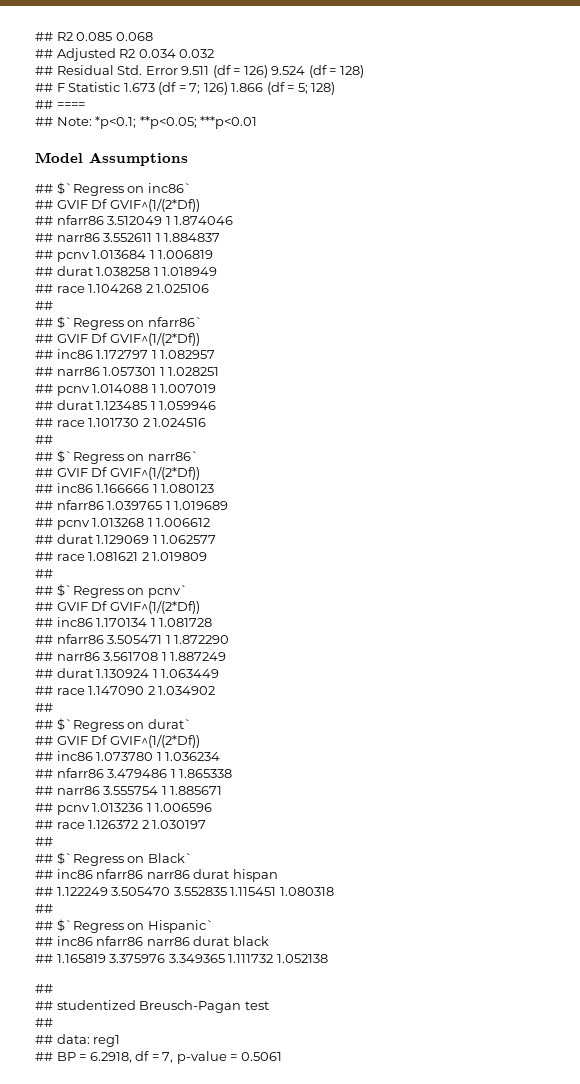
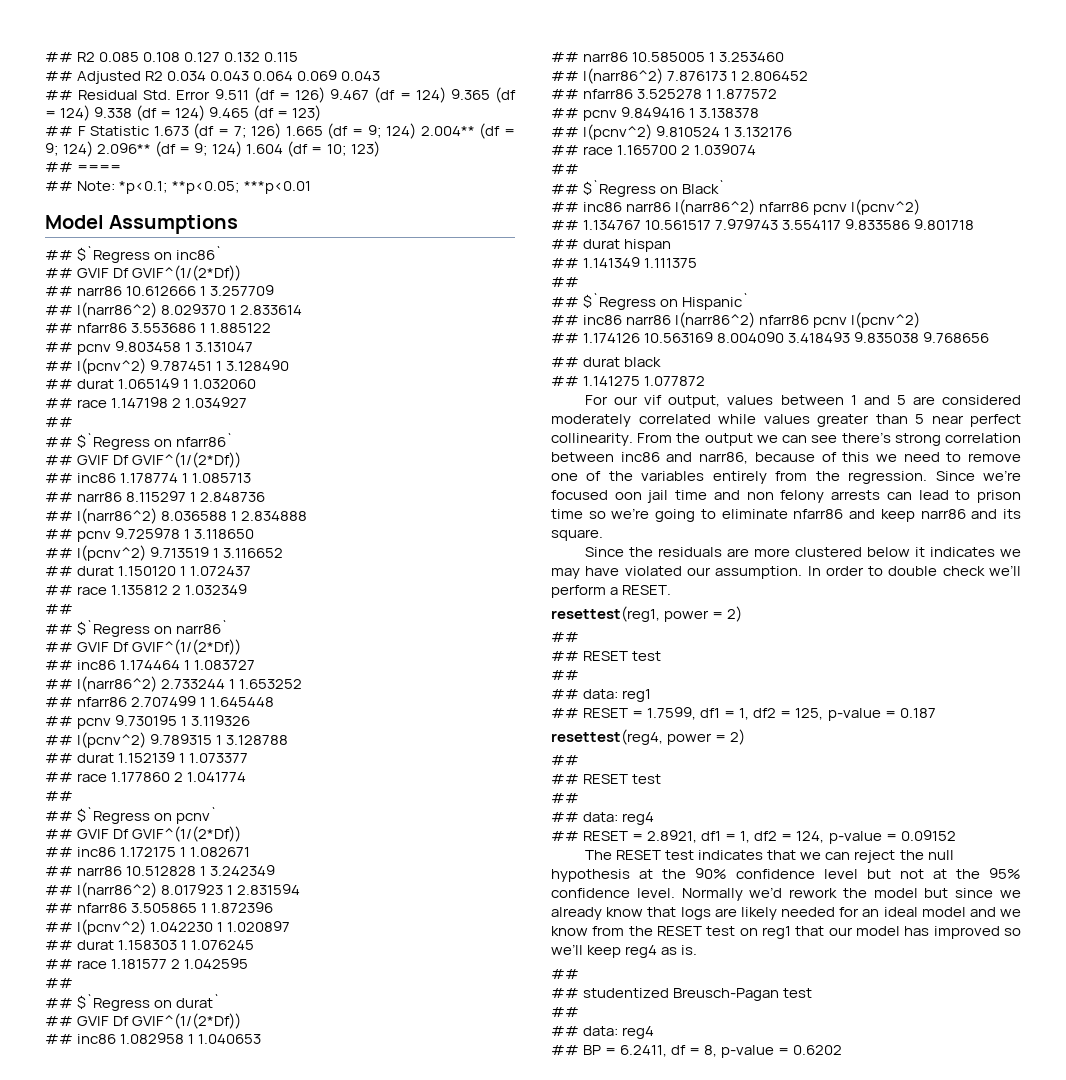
[115,32,153,41] 0.068 -> [143,52,299,62] 0.108 0.127 0.132 0.115
[179,49,215,58] 0.032 -> [210,70,381,81] 0.043 0.064 0.069 0.043
[271,65,364,78] 9.524 (df = 128) -> [330,87,516,103] [45,105,322,121] 9.467 (df = 124) 9.365 (df = 124) 9.338 (df = 124) 9.465 (df = 123)
[231,82,336,95] 1.866 (df = 5; 128) -> [285,123,516,139] [45,141,380,157] 1.665 (df = 9; 124) 2.004** (df = 9; 124) 2.096** (df = 9; 124) 1.604 (df = 10; 123)
[56,215,234,225] [35,233,221,242] [35,250,214,262] [35,266,218,276] [35,284,210,293] nfarr86 3.512049 1 1.874046 // ## narr86 3.552611 1 1.884837 // ## pcnv 1.013684 1 1.006819 // ## durat 1.038258 1 1.018949 // ## race 1.104268 2 1.025106 -> [77,285,275,296] [45,302,303,318] [45,323,272,333] [45,341,254,355] [45,358,290,374] [45,378,257,389] [45,397,248,408] narr86 10.612666 1 3.257709 // ## I(narr86^2) 8.029370 1 2.833614 // ## nfarr86 3.553686 1 1.885122 // ## pcnv 9.803458 1 3.131047 // ## I(pcnv^2) 9.787451 1 3.128490 // ## durat 1.065149 1 1.032060 // ## race 1.147198 2 1.034927
[96,350,216,359] [35,367,220,376] [35,384,217,396] [35,400,217,410] [35,418,207,427] 1.172797 1 1.082957 // ## narr86 1.057301 1 1.028251 // ## pcnv 1.014088 1 1.007019 // ## durat 1.123485 1 1.059946 // ## race 1.101730 2 1.024516 -> [120,473,252,483] [45,491,266,502] [45,508,308,524] [45,528,255,542] [45,545,284,561] [45,566,252,576] [45,584,248,595] 1.178774 1 1.085713 // ## narr86 8.115297 1 2.848736 // ## I(narr86^2) 8.036588 1 2.834888 // ## pcnv 9.725978 1 3.118650 // ## I(pcnv^2) 9.713519 1 3.116652 // ## durat 1.150120 1 1.072437 // ## race 1.135812 2 1.032349
[96,484,215,493] [35,500,229,510] [35,518,211,530] [35,534,217,544] [35,552,208,561] 1.166666 1 1.080123 // ## nfarr86 1.039765 1 1.019689 // ## pcnv 1.013268 1 1.006612 // ## durat 1.129069 1 1.062577 // ## race 1.081621 2 1.019809 -> [120,660,256,670] [45,676,303,692] [45,696,275,707] [45,715,251,729] [45,732,289,748] [45,752,249,763] [45,772,247,782] 1.174464 1 1.083727 // ## I(narr86^2) 2.733244 1 1.653252 // ## nfarr86 2.707499 1 1.645448 // ## pcnv 9.730195 1 3.119326 // ## I(pcnv^2) 9.789315 1 3.128788 // ## durat 1.152139 1 1.073377 // ## race 1.177860 2 1.041774
[96,618,213,627] [35,634,230,644] [35,652,227,661] [35,668,220,678] [35,686,216,695] 1.170134 1 1.081728 // ## nfarr86 3.505471 1 1.872290 // ## narr86 3.561708 1 1.887249 // ## durat 1.130924 1 1.063449 // ## race 1.147090 2 1.034902 -> [120,847,251,857] [45,865,276,876] [45,882,301,898] [45,902,274,913] [45,919,291,935] [45,940,255,950] [45,958,249,969] 1.172175 1 1.082671 // ## narr86 10.512828 1 3.242349 // ## I(narr86^2) 8.017923 1 2.831594 // ## nfarr86 3.505865 1 1.872396 // ## I(pcnv^2) 1.042230 1 1.020897 // ## durat 1.158303 1 1.076245 // ## race 1.181577 2 1.042595
[96,752,221,761] [35,768,233,778] [35,786,223,795] [35,803,213,815] [35,820,207,829] 1.073780 1 1.036234 // ## nfarr86 3.479486 1 1.865338 // ## narr86 3.555754 1 1.885671 // ## pcnv 1.013236 1 1.006596 // ## race 1.126372 2 1.030197 -> [120,1033,262,1044] [551,52,785,62] [551,68,809,84] [551,89,778,99] [551,107,760,121] [551,124,793,140] [551,144,757,155] 1.082958 1 1.040653 // ## narr86 10.585005 1 3.253460 // ## I(narr86^2) 7.876173 1 2.806452 // ## nfarr86 3.525278 1 1.877572 // ## pcnv 9.849416 1 3.138378 // ## I(pcnv^2) 9.810524 1 3.132176 // ## race 1.165700 2 1.039074
[96,869,278,882] [35,887,334,896] nfarr86 narr86 durat hispan // ## 1.122249 3.505470 3.552835 1.115451 1.080318 -> [626,199,921,215] [551,219,975,230] [551,239,672,252] [551,257,698,268] narr86 I(narr86^2) nfarr86 pcnv I(pcnv^2) // ## 1.134767 10.561517 7.979743 3.554117 9.833586 9.801718 // ## durat hispan // ## 1.141349 1.111375
[96,936,269,946] [35,954,328,963] nfarr86 narr86 durat black // ## 1.165819 3.375976 3.349365 1.111732 1.052138 -> [626,312,921,328] [551,332,990,343] [551,357,662,367] [551,376,706,386] [585,395,1021,408] [551,414,1021,427] [551,432,1021,446] [551,452,1021,464] [551,470,1021,484] [551,490,1021,503] [551,508,1022,522] [551,529,603,541] [585,547,1021,557] [551,565,1021,579] [551,585,672,598] [551,606,743,622] [551,632,579,642] [551,651,662,661] [551,670,579,680] [551,689,652,702] [551,707,936,721] [551,729,746,745] [551,755,579,765] [551,774,662,784] [551,793,579,803] [551,812,655,825] [551,830,956,844] [585,850,954,863] [551,868,1021,882] [551,887,1021,901] [551,907,1022,920] [551,926,1021,939] [551,944,698,958] narr86 I(narr86^2) nfarr86 pcnv I(pcnv^2) // ## 1.174126 10.563169 8.004090 3.418493 9.835038 9.768656 // ## durat black // ## 1.141275 1.077872 // For our vif output, values between 1 and 5 are considered moderately correlated while values greater than 5 near perfect collinearity. From the output we can see there’s strong correlation between inc86 and narr86, because of this we need to remove one of the variables entirely from the regression. Since we’re focused oon jail time and non felony arrests can lead to prison time so we’re going to eliminate nfarr86 and keep narr86 and its square. // Since the residuals are more clustered below it indicates we may have violated our assumption. In order to double check we’ll perform a RESET. // resettest(reg1, power = 2) // ## // ## RESET test // ## // ## data: reg1 // ## RESET = 1.7599, df1 = 1, df2 = 125, p-value = 0.187 // resettest(reg4, power = 2) // ## // ## RESET test // ## // ## data: reg4 // ## RESET = 2.8921, df1 = 1, df2 = 124, p-value = 0.09152 // The RESET test indicates that we can reject the null hypothesis at the 90% confidence level but not at the 95% confidence level. Normally we’d rework the model but since we already know that logs are likely needed for an ideal model and we know from the RESET test on reg1 that our model has improved so we’ll keep reg4 as is.
[93,1035,121,1047] reg1 -> [622,1026,655,1039] reg4
[89,1052,132,1063] 6.2918, -> [620,1045,668,1057] 6.2411,
[162,1051,282,1064] 7, p-value = 0.5061 -> [704,1045,843,1058] 8, p-value = 0.6202

